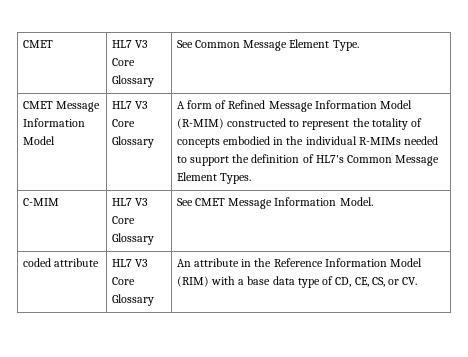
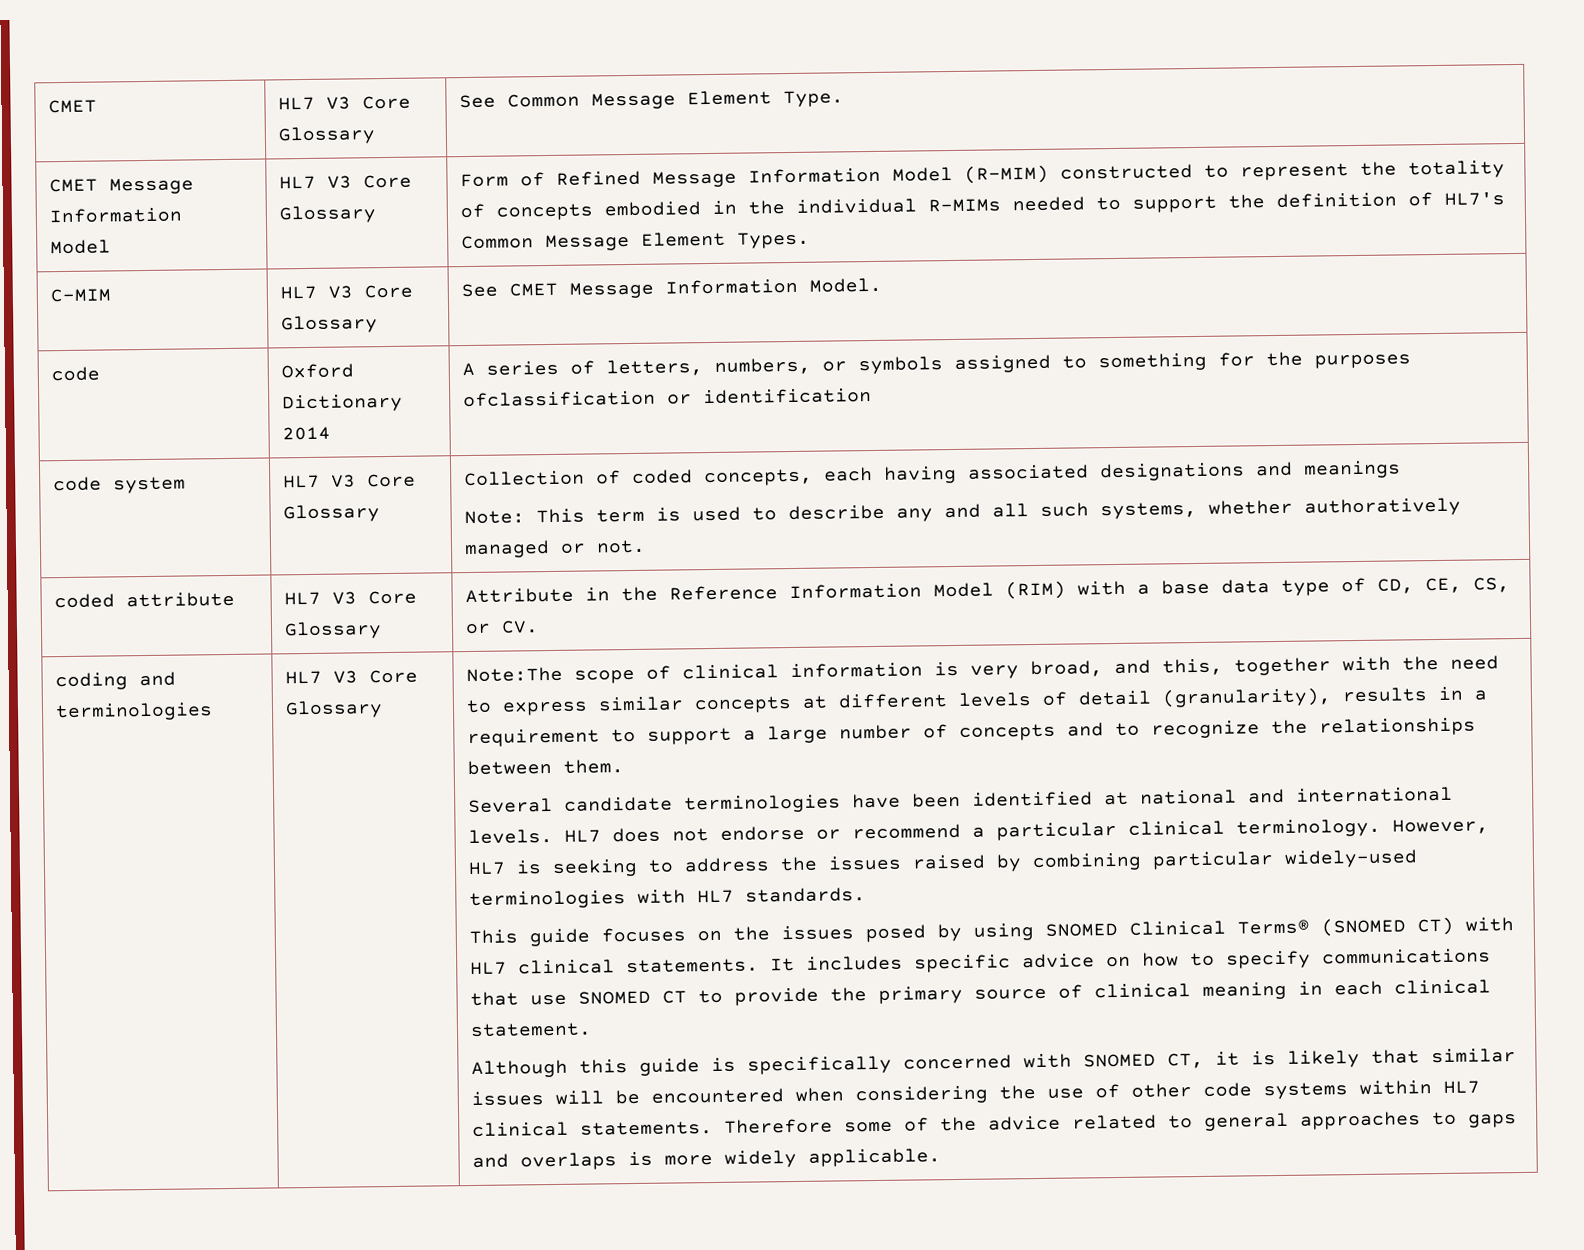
[176,100,212,109] A form -> [459,173,509,188] Form
(373, 201) none -> [50,366,100,382] [280,363,354,379] [281,393,403,413] [281,426,331,441] [461,351,1411,377] [462,388,872,408] [52,476,186,494] [282,473,416,489] [282,504,380,523] [463,460,1401,487] [463,497,1461,525] [463,539,646,559] // code | Oxford Dictionary 2014 | A series of letters, numbers, or symbols assigned to something for the purposes ofclassification or identification // code system | HL7 V3 Core Glossary | Collection of coded concepts, each having associated designations and meanings // Note: This term is used to describe any and all such systems, whether authoratively managed or not.
[176,258,239,267] An attribute -> [464,587,574,604] Attribute
(418, 281) none -> [54,671,176,691] [54,702,213,722] [284,669,418,685] [284,700,383,719] [465,655,1499,684] [465,686,1487,716] [466,717,1476,748] [466,759,624,776] [467,786,1453,814] [467,818,1489,845] [467,849,1418,877] [468,887,866,910] [468,916,1514,947] [469,948,1491,976] [469,979,1491,1007] [469,1022,592,1038] [470,1048,1516,1079] [470,1080,1480,1107] [471,1111,1517,1138] [471,1148,941,1171] // coding and terminologies | HL7 V3 Core Glossary | Note:The scope of clinical information is very broad, and this, together with the need to express similar concepts at different levels of detail (granularity), results in a requirement to support a large number of concepts and to recognize the relationships between them. // Several candidate terminologies have been identified at national and international levels. HL7 does not endorse or recommend a particular clinical terminology. However, HL7 is seeking to address the issues raised by combining particular widely-used terminologies with HL7 standards. // This guide focuses on the issues posed by using SNOMED Clinical Terms® (SNOMED CT) with HL7 clinical statements. It includes specific advice on how to specify communications that use SNOMED CT to provide the primary source of clinical meaning in each clinical statement. // Although this guide is specifically concerned with SNOMED CT, it is likely that similar issues will be encountered when considering the use of other code systems within HL7 clinical statements. Therefore some of the advice related to general approaches to gaps and overlaps is more widely applicable.

